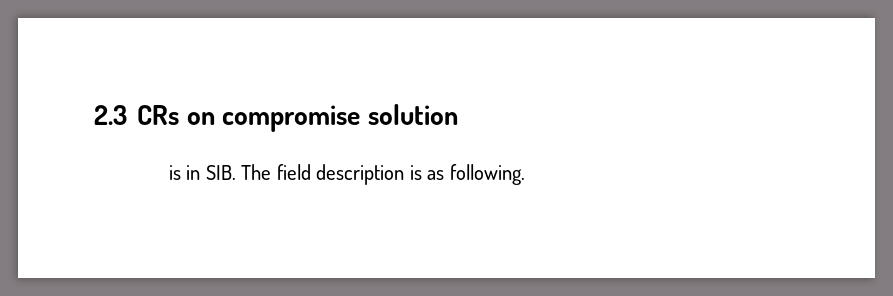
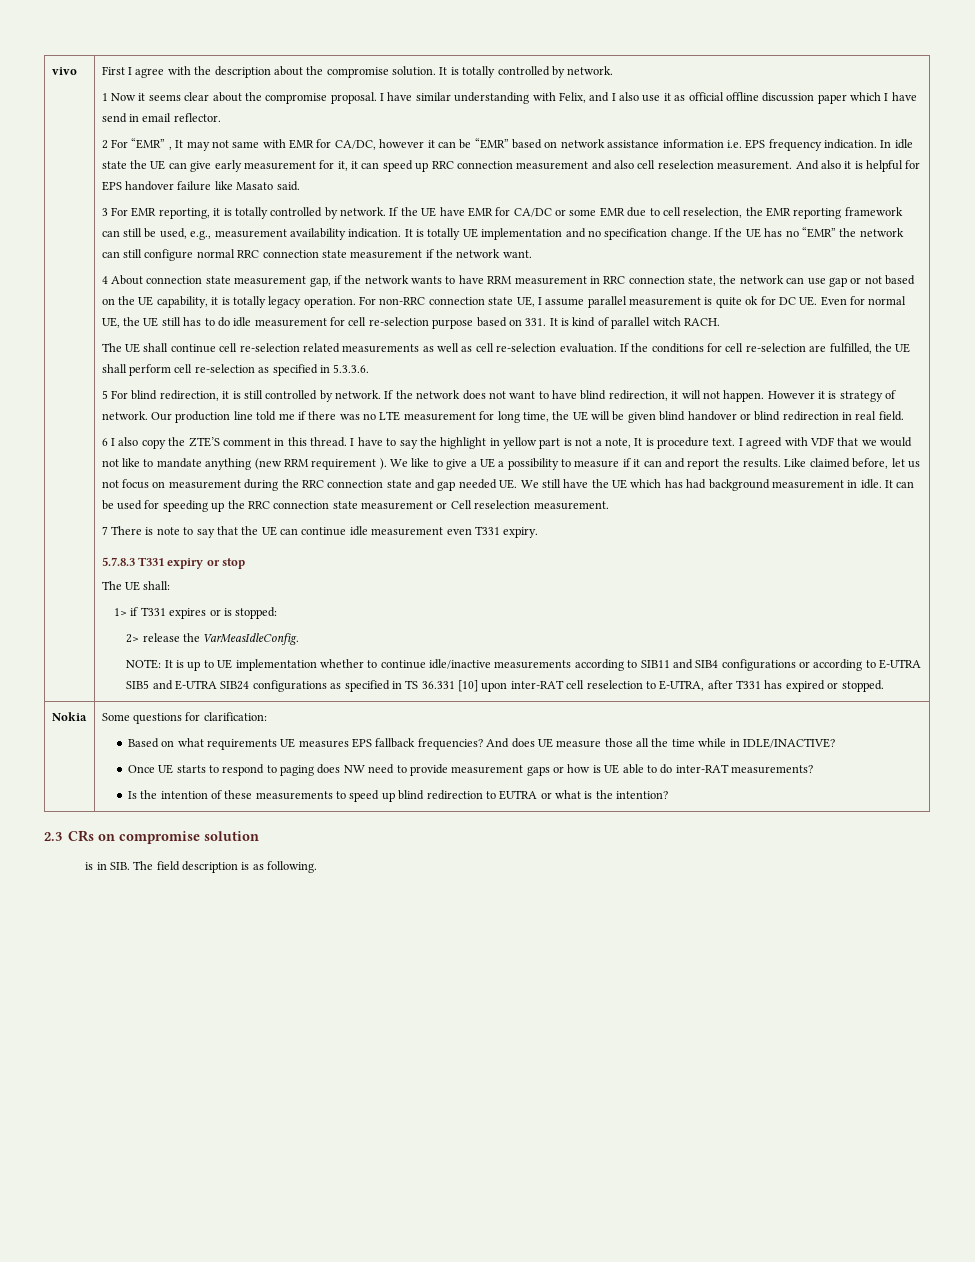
(94, 115) none -> [51,67,77,75] [101,66,614,78] [101,92,917,104] [101,113,221,123] [101,138,913,151] [101,160,921,172] [101,181,300,191] [101,207,903,219] [101,227,904,240] [101,249,532,261] [101,275,916,287] [101,296,907,308] [101,317,720,329] [101,343,911,354] [101,364,370,376] [101,390,897,402] [101,411,904,423] [101,437,913,449] [101,458,920,470] [101,479,915,491] [101,500,609,512] [101,526,539,538] [101,557,246,569] [101,581,171,591] [114,607,278,619] [126,633,300,645] [126,659,922,671] [126,680,884,692] [51,712,87,721] [101,712,267,724] [127,738,835,750] [127,764,814,776] [127,790,669,802] vivo | First I agree with the description about the compromise solution. It is totally controlled by network. // 1 Now it seems clear about the compromise proposal. I have similar understanding with Felix, and I also use it as official offline discussion paper which I have send in email reflector. // 2 For “EMR” , It may not same with EMR for CA/DC, however it can be “EMR” based on network assistance information i.e. EPS frequency indication. In idle state the UE can give early measurement for it, it can speed up RRC connection measurement and also cell reselection measurement. And also it is helpful for EPS handover failure like Masato said. // 3 For EMR reporting, it is totally controlled by network. If the UE have EMR for CA/DC or some EMR due to cell reselection, the EMR reporting framework can still be used, e.g., measurement availability indication. It is totally UE implementation and no specification change. If the UE has no “EMR” the network can still configure normal RRC connection state measurement if the network want. // 4 About connection state measurement gap, if the network wants to have RRM measurement in RRC connection state, the network can use gap or not based on the UE capability, it is totally legacy operation. For non-RRC connection state UE, I assume parallel measurement is quite ok for DC UE. Even for normal UE, the UE still has to do idle measurement for cell re-selection purpose based on 331. It is kind of parallel witch RACH. // The UE shall continue cell re-selection related measurements as well as cell re-selection evaluation. If the conditions for cell re-selection are fulfilled, the UE shall perform cell re-selection as specified in 5.3.3.6. // 5 For blind redirection, it is still controlled by network. If the network does not want to have blind redirection, it will not happen. However it is strategy of network. Our production line told me if there was no LTE measurement for long time, the UE will be given blind handover or blind redirection in real field. // 6 I also copy the ZTE’S comment in this thread. I have to say the highlight in yellow part is not a note, It is procedure text. I agreed with VDF that we would not like to mandate anything (new RRM requirement ). We like to give a UE a possibility to measure if it can and report the results. Like claimed before, let us not focus on measurement during the RRC connection state and gap needed UE. We still have the UE which has had background measurement in idle. It can be used for speeding up the RRC connection state measurement or Cell reselection measurement. // 7 There is note to say that the UE can continue idle measurement even T331 expiry. // 5.7.8.3 T331 expiry or stop // The UE shall: // 1> if T331 expires or is stopped: // 2> release the VarMeasIdleConfig. // NOTE: It is up to UE implementation whether to continue idle/inactive measurements according to SIB11 and SIB4 configurations or according to E-UTRA SIB5 and E-UTRA SIB24 configurations as specified in TS 36.331 [10] upon inter-RAT cell reselection to E-UTRA, after T331 has expired or stopped. // Nokia | Some questions for clarification: // Based on what requirements UE measures EPS fallback frequencies? And does UE measure those all the time while in IDLE/INACTIVE? // Once UE starts to respond to paging does NW need to provide measurement gaps or how is UE able to do inter-RAT measurements? // Is the intention of these measurements to speed up blind redirection to EUTRA or what is the intention? //

